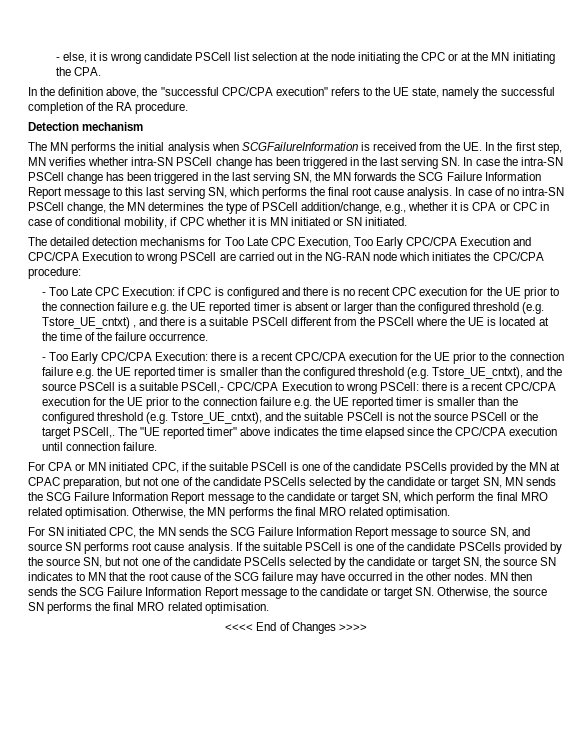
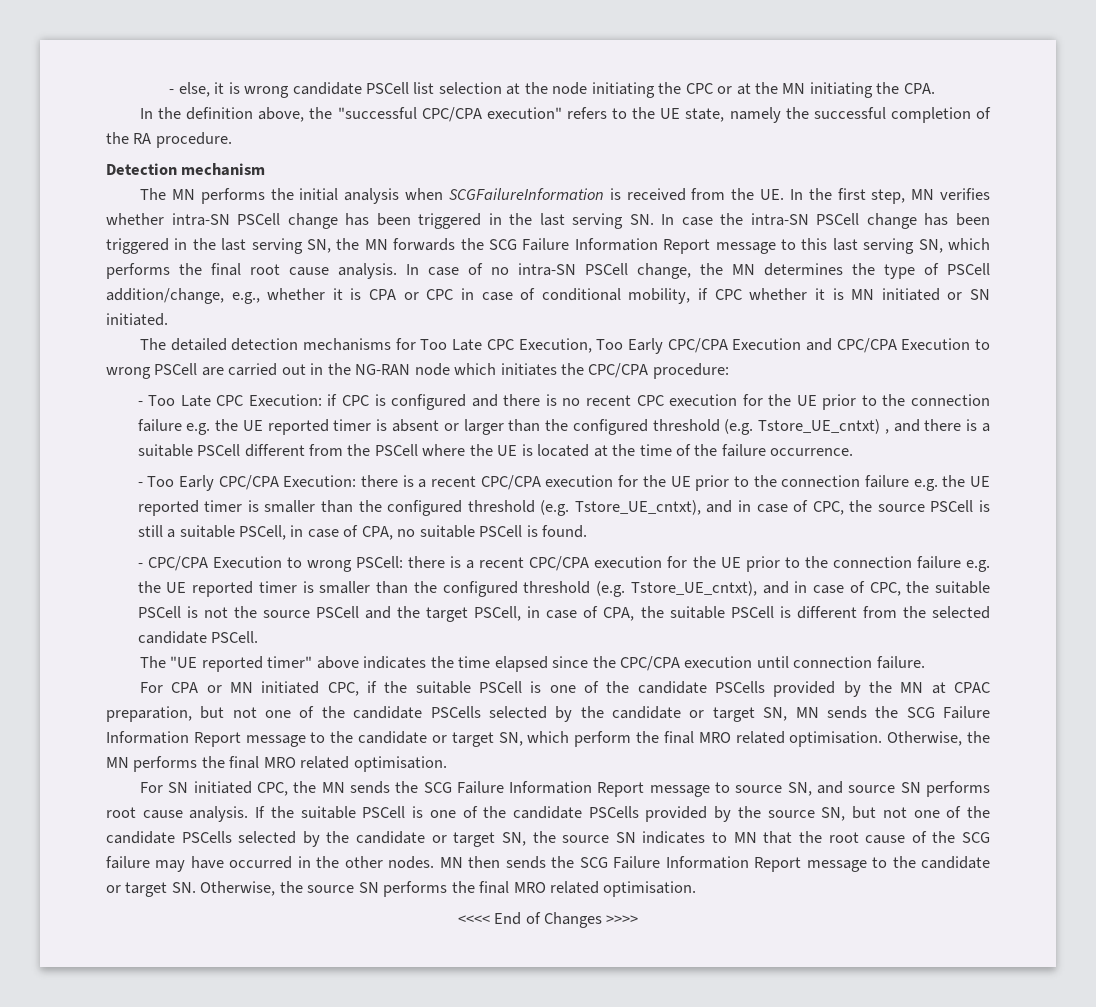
(545, 371) none -> [737,500,844,515] in case of CPC,
[130,382,225,393] a suitable PSCell,- -> [137,525,588,540] [137,563,143,568] still a suitable PSCell, in case of CPA, no suitable PSCell is found. // -
(284, 416) none -> [794,581,901,596] in case of CPC,
[510,413,521,421] or -> [365,606,392,619] and
[72,427,115,438] PSCell,. -> [474,606,991,621] [137,631,259,644] PSCell, in case of CPA, the suitable PSCell is different from the selected candidate PSCell. //

